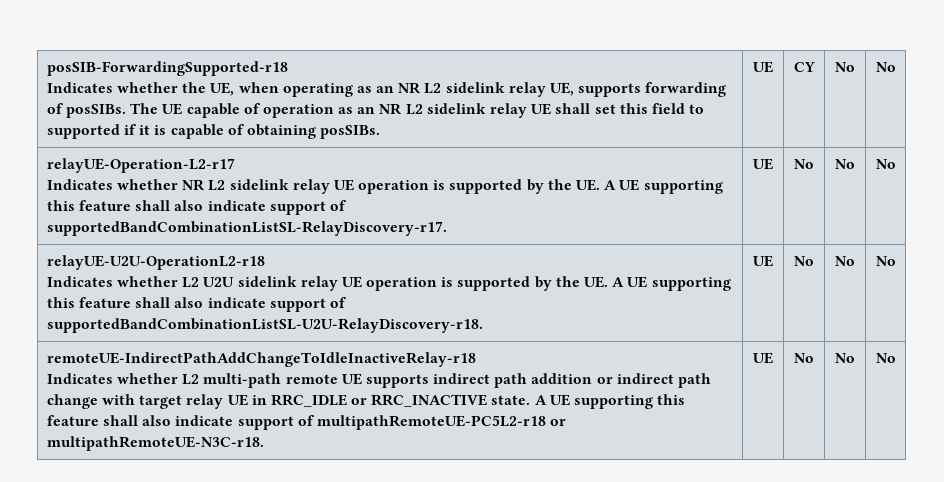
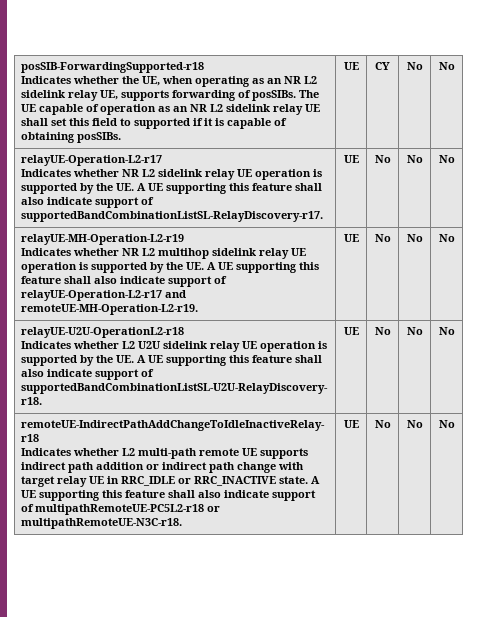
(896, 164) none -> [21,234,185,245] [21,248,307,259] [21,262,320,273] [21,276,228,287] [21,290,187,301] [21,304,199,315] [343,234,359,242] [374,234,391,242] [406,234,423,242] [438,234,455,242] // relayUE-MH-Operation-L2-r19 // Indicates whether NR L2 multihop sidelink relay UE operation is supported by the UE. A UE supporting this feature shall also indicate support of relayUE-Operation-L2-r17 and remoteUE-MH-Operation-L2-r19. | UE | No | No | No

